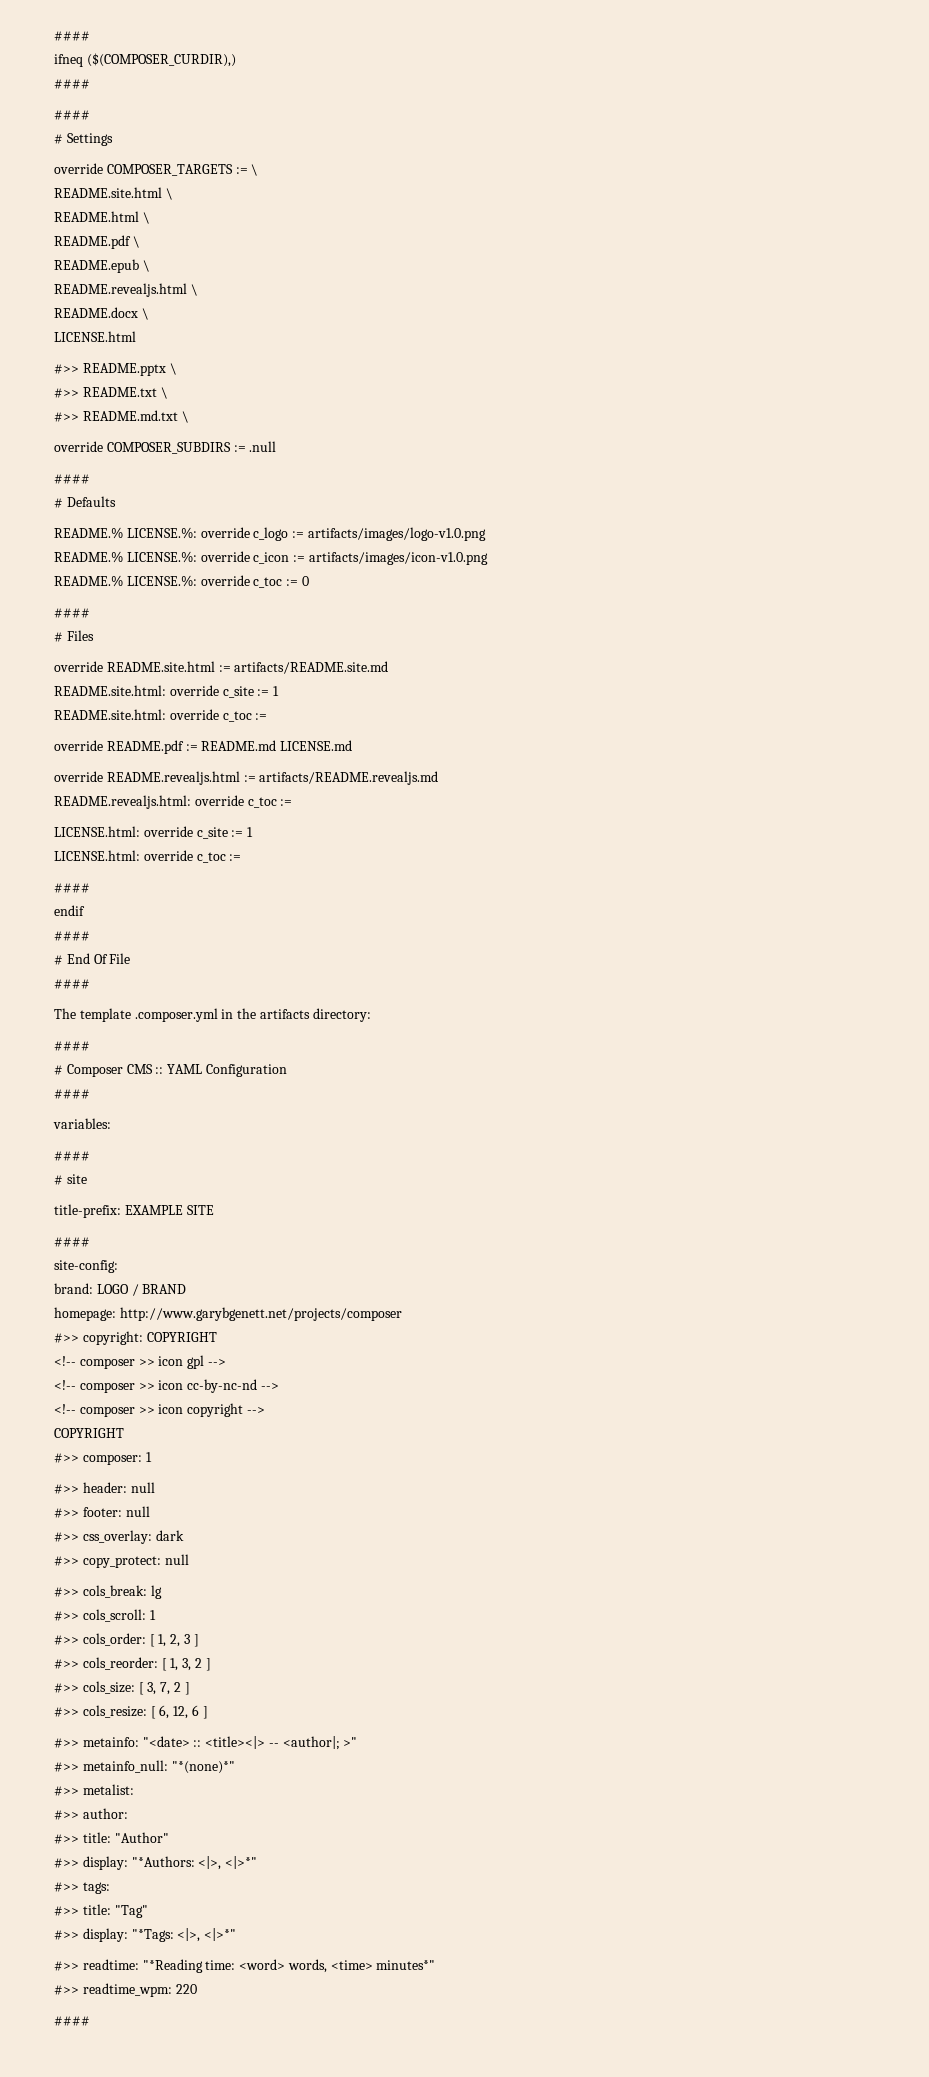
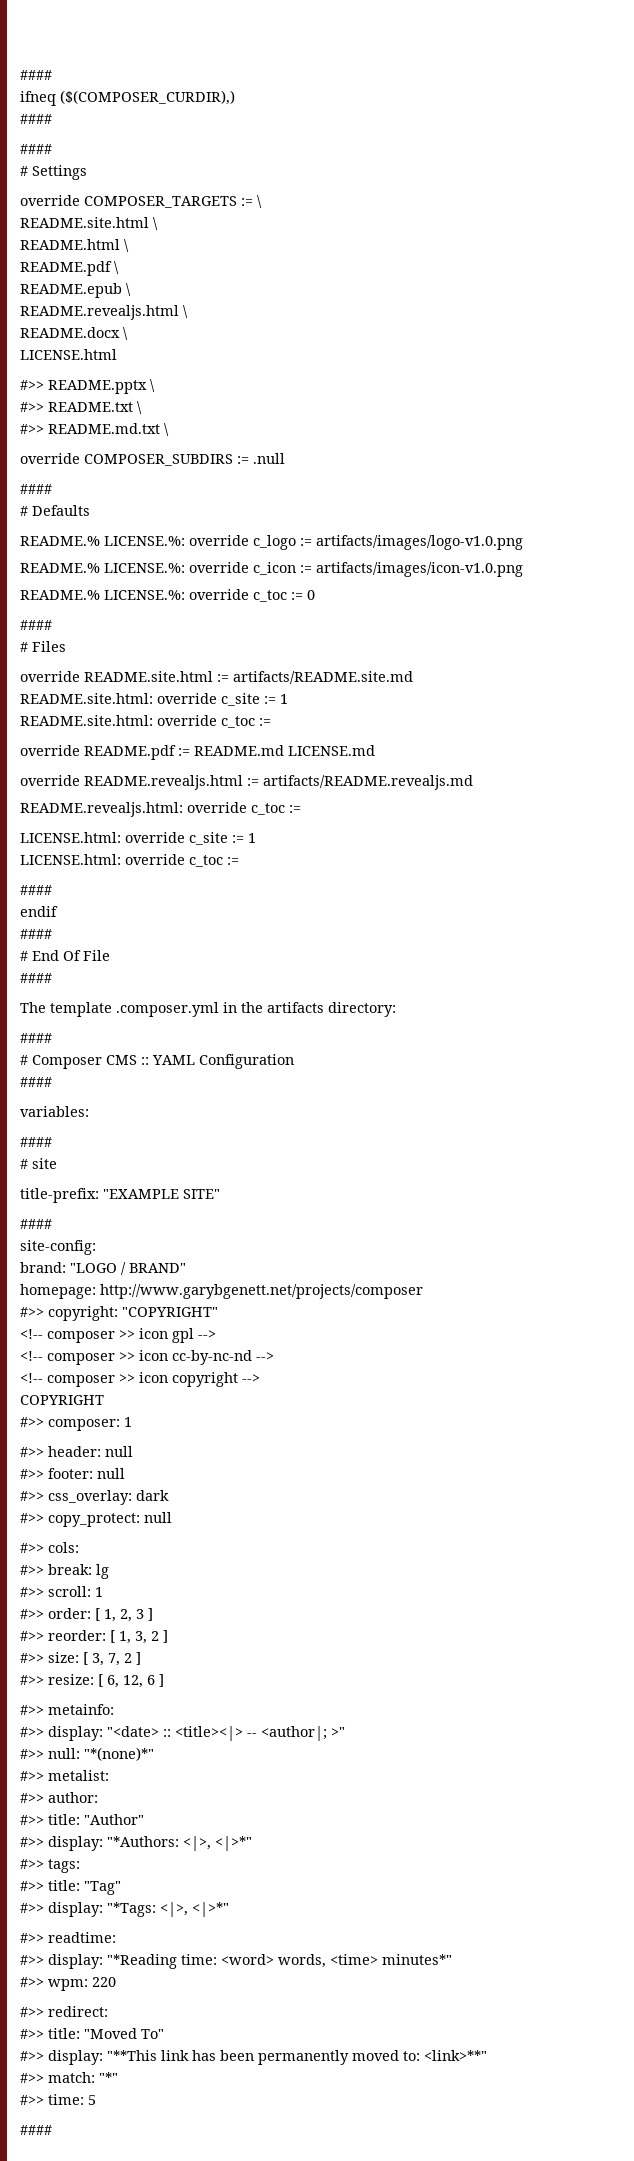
[124,1205,214,1215] EXAMPLE SITE -> [103,1189,220,1199] "EXAMPLE SITE"
[96,1284,187,1296] LOGO / BRAND -> [70,1262,186,1275] "LOGO / BRAND"
[146,1332,217,1342] COPYRIGHT -> [122,1307,218,1317] "COPYRIGHT"
[82,1585,147,1598] cols_break: -> [48,1542,79,1553] [20,1564,92,1575] cols: // #>> break:
[82,1609,156,1622] [54,1633,146,1646] cols_scroll: 1 // #>> cols_order: -> [48,1586,103,1597] [20,1608,91,1619] scroll: 1 // #>> order:
[82,1657,158,1670] cols_reorder: -> [48,1630,106,1641] reorder:
[82,1681,135,1694] cols_size: -> [48,1652,79,1663] size:
[82,1705,147,1718] cols_resize: -> [48,1674,94,1685] resize:
(139, 1742) none -> [20,1726,103,1741] // #>> display:
[82,1760,168,1773] metainfo_null: -> [48,1748,80,1759] null:
(139, 1964) none -> [20,1954,103,1969] // #>> display:
[82,1983,172,1997] readtime_wpm: -> [48,1979,88,1991] wpm:
(197, 1989) none -> [20,2006,108,2017] [20,2028,164,2039] [20,2050,487,2065] [20,2072,118,2083] [20,2094,96,2105] // #>> redirect: // #>> title: "Moved To" // #>> display: "**This link has been permanently moved to: <link>**" // #>> match: "*" // #>> time: 5

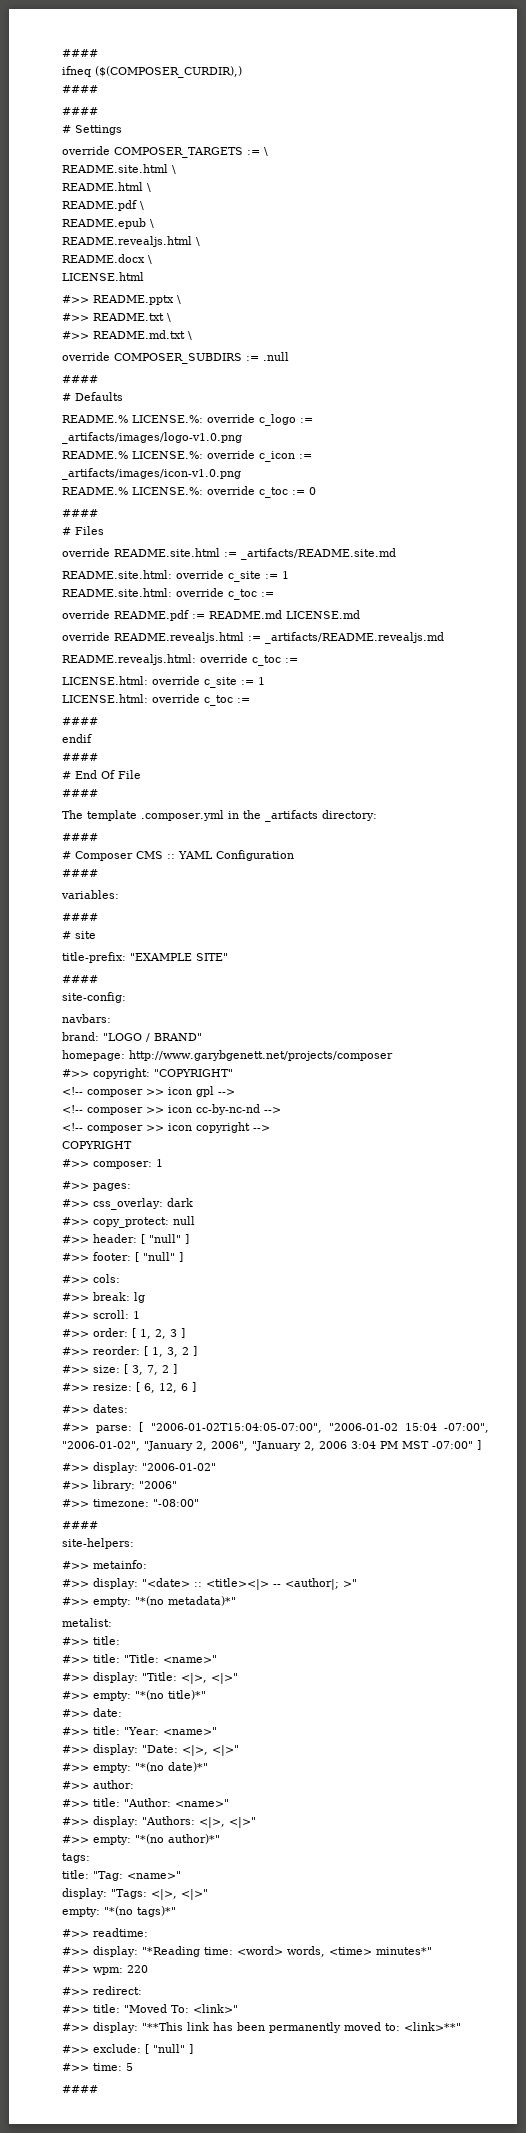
[316,535,523,550] artifacts/images/logo-v1.0.png -> [62,432,242,444] _artifacts/images/logo-v1.0.png
[316,562,523,577] artifacts/images/icon-v1.0.png -> [62,468,241,480] _artifacts/images/icon-v1.0.png
[233,671,413,684] artifacts/README.site.md -> [241,548,396,560] _artifacts/README.site.md
[263,775,473,790] artifacts/README.revealjs.md -> [265,632,444,644] _artifacts/README.revealjs.md
[267,1002,324,1013] artifacts -> [264,810,318,822] _artifacts
(96, 1247) none -> [62,1014,111,1023] // navbars:
[48,1446,133,1457] [20,1468,125,1479] header: null // #>> footer: null -> [93,1183,131,1191] pages:
(172, 1517) none -> [62,1234,189,1244] [62,1252,183,1262] // #>> header: [ "null" ] // #>> footer: [ "null" ]
(164, 1680) none -> [62,1404,128,1413] [62,1422,490,1433] [62,1440,481,1451] [62,1462,216,1473] [62,1480,177,1491] [62,1499,199,1507] [62,1521,98,1529] [62,1538,134,1549] // #>> dates: // #>> parse: [ "2006-01-02T15:04:05-07:00", "2006-01-02 15:04 -07:00", "2006-01-02", "January 2, 2006", "January 2, 2006 3:04 PM MST -07:00" ] // #>> display: "2006-01-02" // #>> library: "2006" // #>> timezone: "-08:00" // #### // site-helpers:
[48,1747,154,1761] [20,1770,109,1781] null: "*(none)*" // #>> metalist: -> [93,1596,236,1607] [62,1618,112,1627] [62,1636,120,1645] [62,1654,217,1663] [62,1672,238,1684] [62,1690,206,1701] [62,1708,122,1717] [62,1726,217,1735] [62,1744,239,1756] [62,1762,208,1773] empty: "*(no metadata)*" // metalist: // #>> title: // #>> title: "Title: <name>" // #>> display: "Title: <|>, <|>" // #>> empty: "*(no title)*" // #>> date: // #>> title: "Year: <name>" // #>> display: "Date: <|>, <|>" // #>> empty: "*(no date)*"
[84,1814,144,1825] [20,1836,252,1851] [20,1859,80,1873] [20,1880,121,1895] [20,1902,229,1917] "Author" // #>> display: "*Authors: <|>, <|>*" // #>> tags: // #>> title: "Tag" // #>> display: "*Tags: <|>, <|>*" -> [124,1798,229,1807] [62,1816,256,1828] [62,1834,220,1845] [62,1853,90,1863] [62,1870,181,1881] [62,1888,208,1900] [62,1906,176,1917] "Author: <name>" // #>> display: "Authors: <|>, <|>" // #>> empty: "*(no author)*" // tags: // title: "Tag: <name>" // display: "Tags: <|>, <|>" // empty: "*(no tags)*"
[141,2029,164,2039] To" -> [171,2004,238,2013] To: <link>"
[48,2072,118,2083] match: "*" -> [93,2044,193,2054] exclude: [ "null" ]

